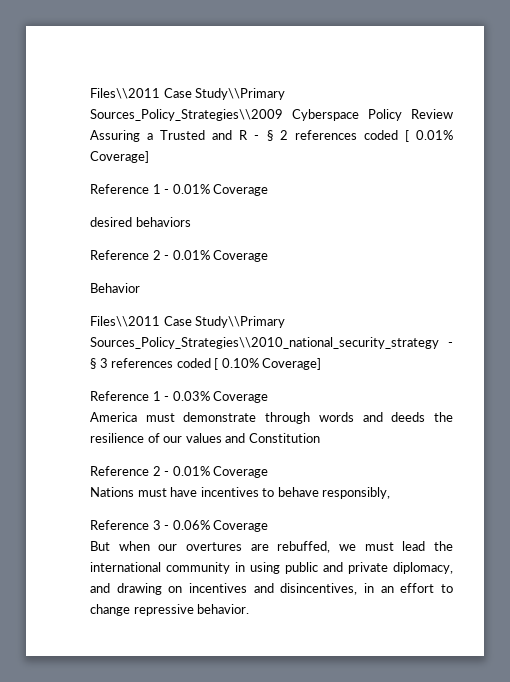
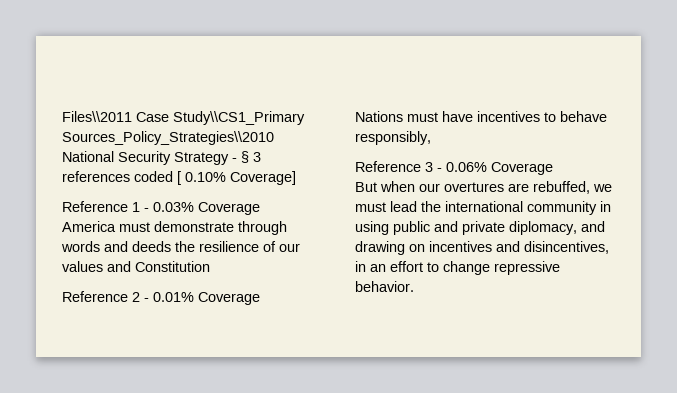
[90,88,286,100] [90,109,453,121] [90,130,453,142] [90,151,149,163] [90,184,269,196] [90,217,191,227] [90,250,269,262] [90,283,140,293] [90,316,286,328] [90,337,439,349] Files\\2011 Case Study\\Primary Sources_Policy_Strategies\\2009 Cyberspace Policy Review Assuring a Trusted and R - § 2 references coded [ 0.01% Coverage] // Reference 1 - 0.01% Coverage // desired behaviors // Reference 2 - 0.01% Coverage // Behavior // Files\\2011 Case Study\\Primary Sources_Policy_Strategies\\2010_national_security_strategy -> [62,111,305,125] [62,131,274,145] [62,151,229,165] Files\\2011 Case Study\\CS1_Primary Sources_Policy_Strategies\\2010 National Security Strategy

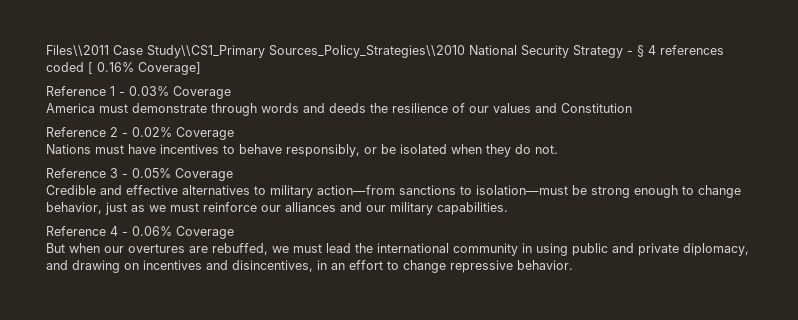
[253,152,261,162] 3 -> [648,45,656,55] 4
[185,172,226,182] 0.10% -> [97,62,134,72] 0.16%
[153,292,194,302] 0.01% -> [132,127,172,137] 0.02%
[355,161,433,172] // Reference 3 -> [364,144,558,157] [46,168,233,181] [46,185,741,198] [46,202,508,215] [46,226,118,236] or be isolated when they do not. // Reference 3 - 0.05% Coverage // Credible and effective alternatives to military action—from sanctions to isolation—must be strong enough to change behavior, just as we must reinforce our alliances and our military capabilities. // Reference 4

